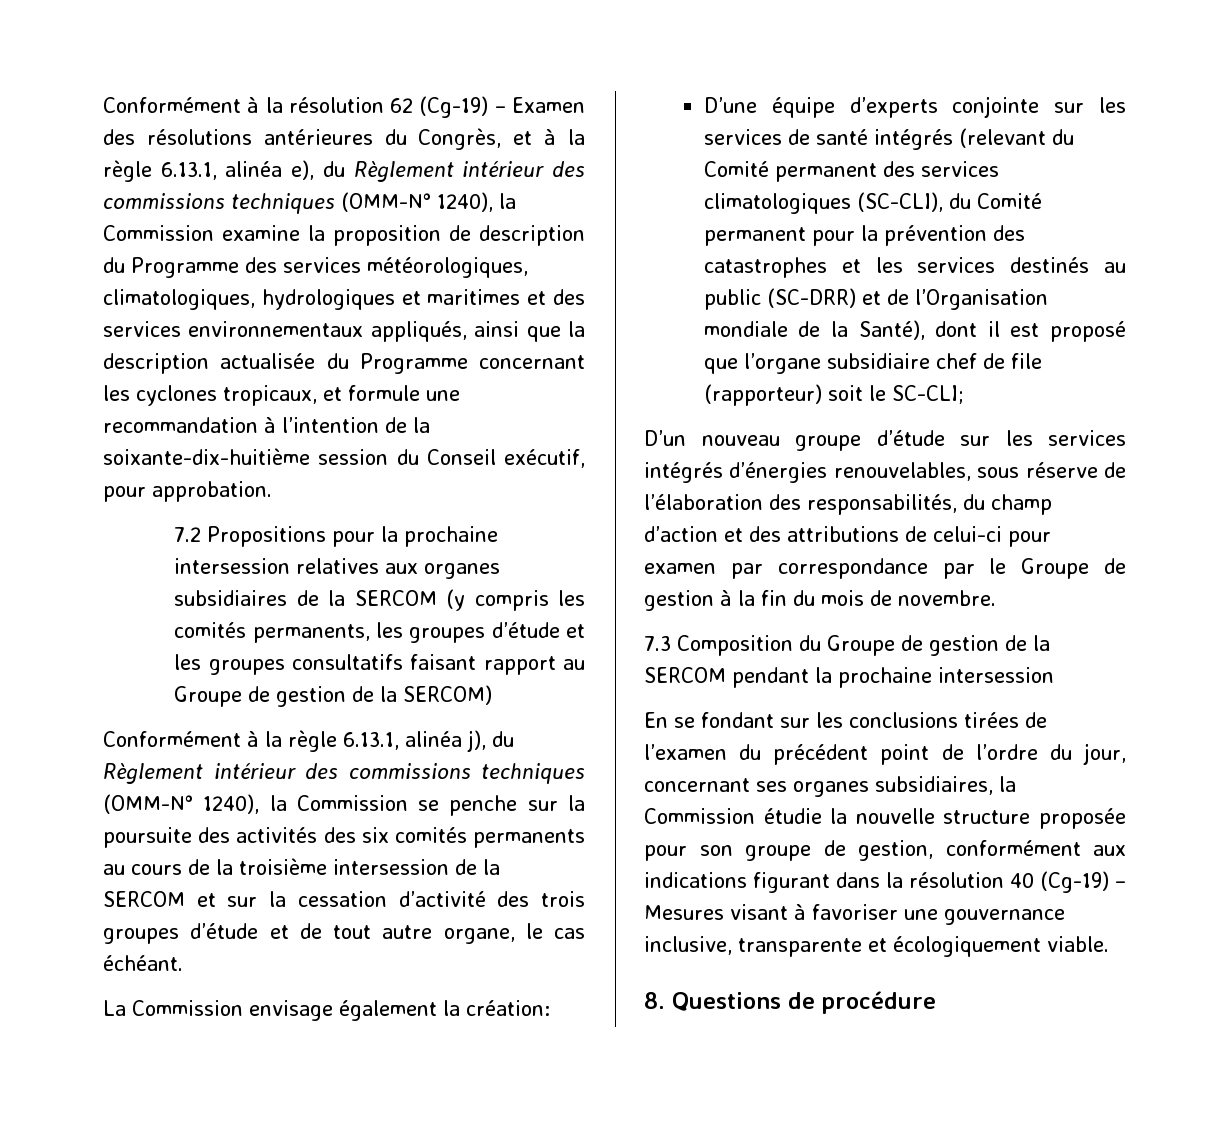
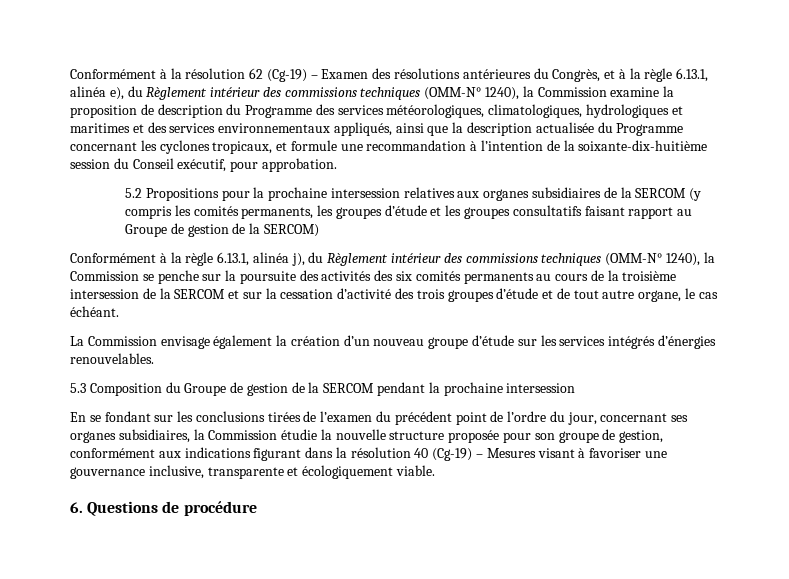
[174,527,202,542] 7.2 -> [124,188,142,198] 5.2
[466,1000,550,1016] [703,96,1126,118] [703,128,1074,150] [703,161,999,182] [703,192,1042,214] [703,225,1025,246] [703,257,1126,278] [703,288,1048,310] [703,320,1126,342] [703,353,1042,374] [703,384,964,406] [644,430,686,446] création: // D’une équipe d’experts conjointe sur les services de santé intégrés (relevant du Comité permanent des services climatologiques (SC-CLI), du Comité permanent pour la prévention des catastrophes et les services destinés au public (SC-DRR) et de l’Organisation mondiale de la Santé), dont il est proposé que l’organe subsidiaire chef de file (rapporteur) soit le SC-CLI; // D’un -> [290,335,370,346] création d’un
[833,462,1126,481] [644,494,1052,515] [644,526,1051,547] [644,558,1126,579] [644,590,996,611] [644,636,671,651] renouvelables, sous réserve de l’élaboration des responsabilités, du champ d’action et des attributions de celui-ci pour examen par correspondance par le Groupe de gestion à la fin du mois de novembre. // 7.3 -> [70,353,154,364] [70,383,86,393] renouvelables. // 5.3
[644,992,665,1009] 8. -> [70,502,83,513] 6.

